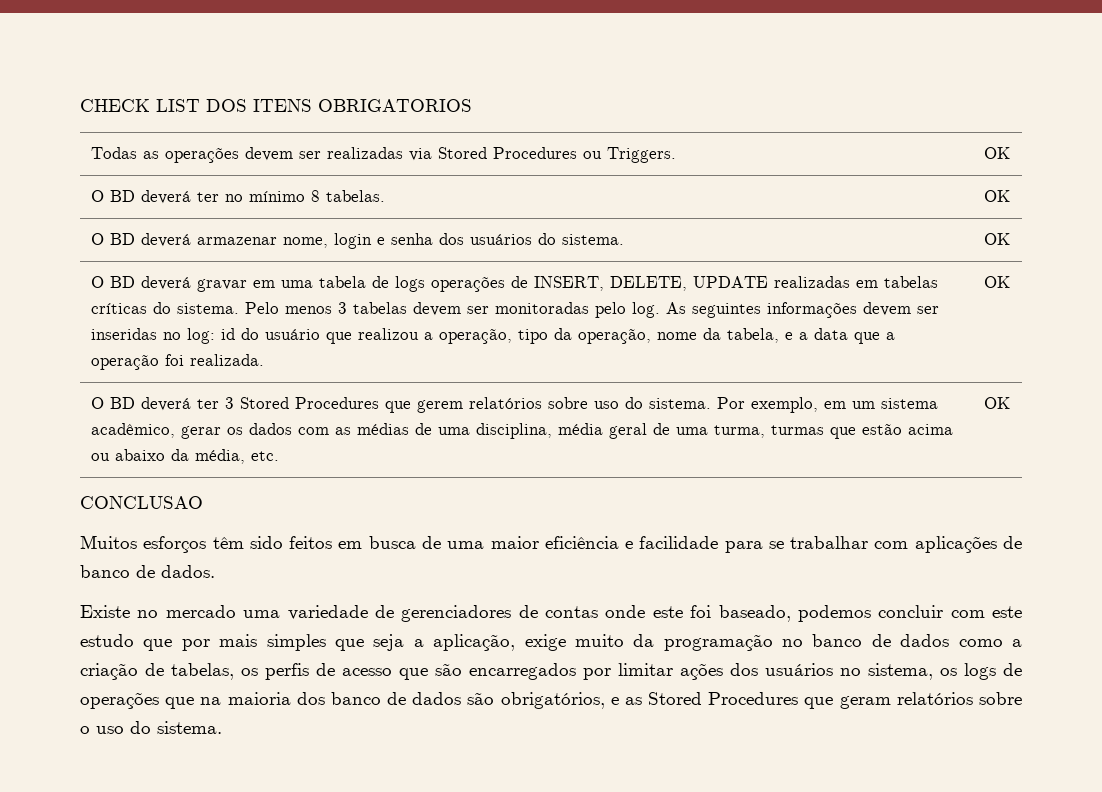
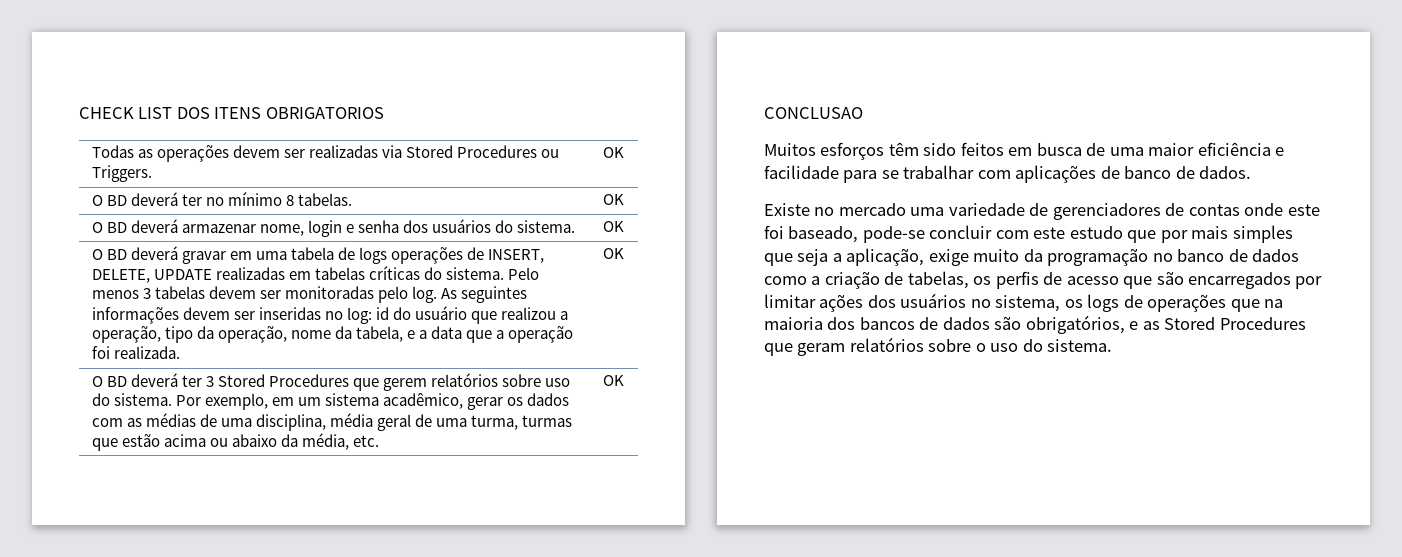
[797,605,871,622] podemos -> [862,226,925,243] pode-se
[330,692,381,705] banco -> [859,317,915,330] bancos

